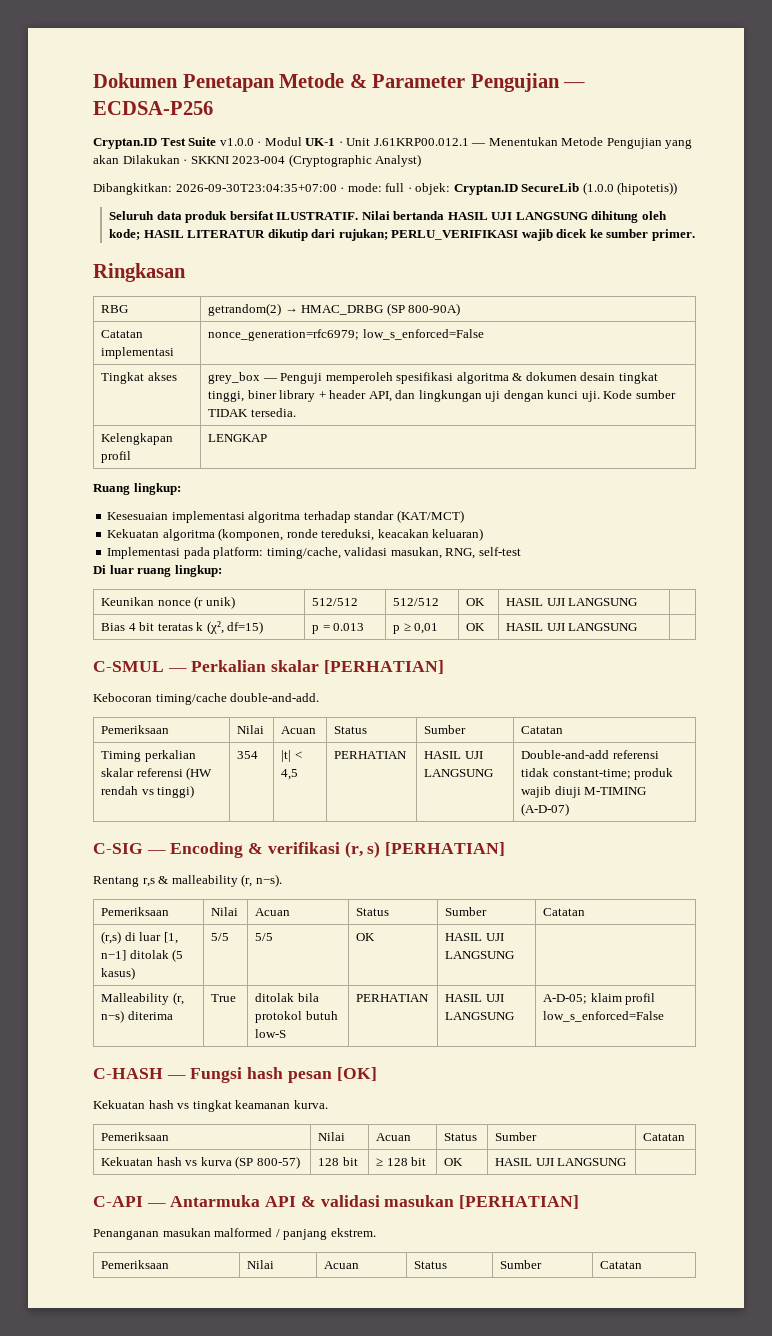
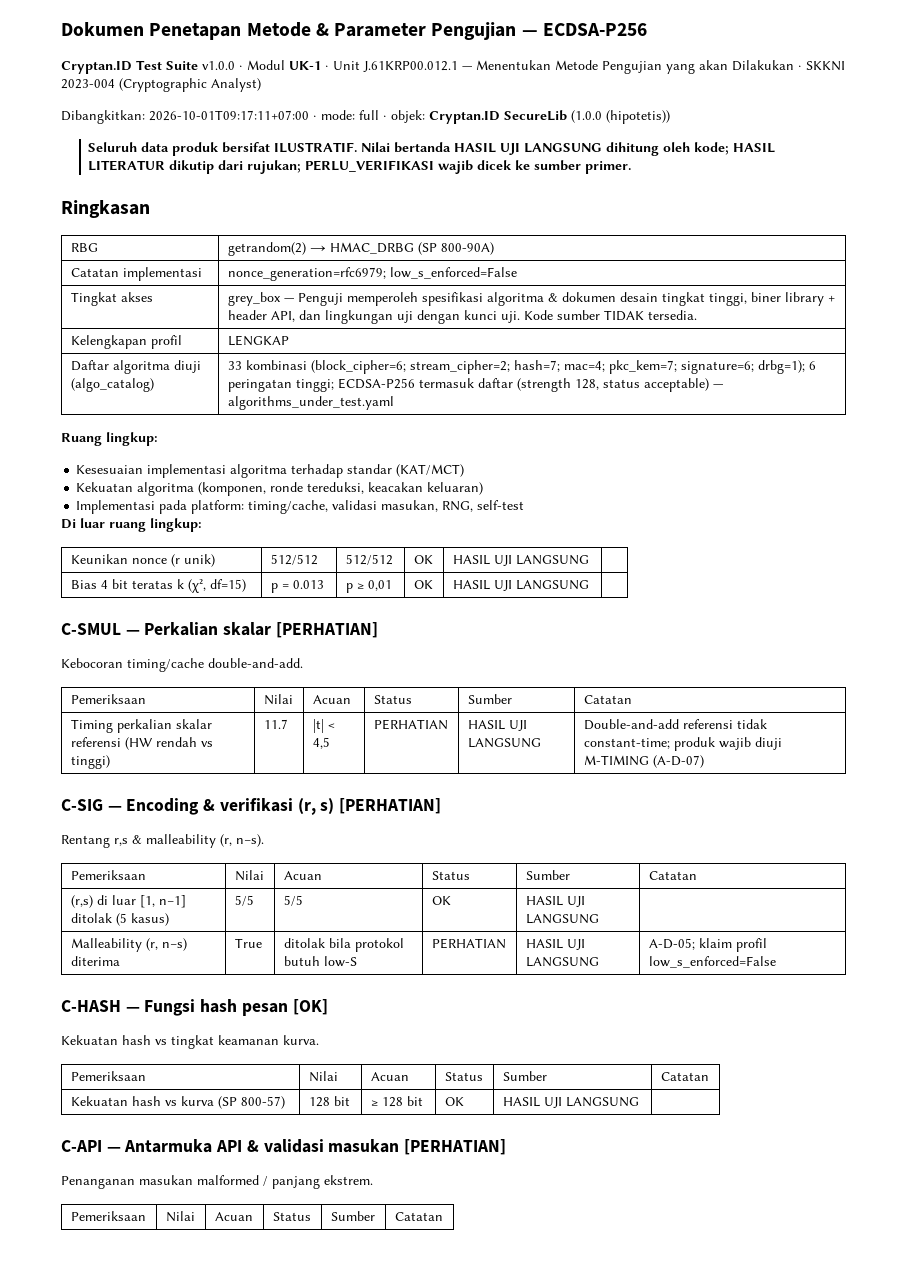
[175,184,337,192] 2026-09-30T23:04:35+07:00 -> [149,110,309,121] 2026-10-01T09:17:11+07:00
(268, 438) none -> [70,360,201,374] [70,378,154,392] [227,360,816,374] [227,378,723,392] [227,396,394,410] // Daftar algoritma diuji (algo_catalog) | 33 kombinasi (block_cipher=6; stream_cipher=2; hash=7; mac=4; pkc_kem=7; signature=6; drbg=1); 6 peringatan tinggi; ECDSA-P256 termasuk daftar (strength 128, status acceptable) — algorithms_under_test.yaml
[237,751,259,759] 354 -> [263,719,288,729] 11.7

